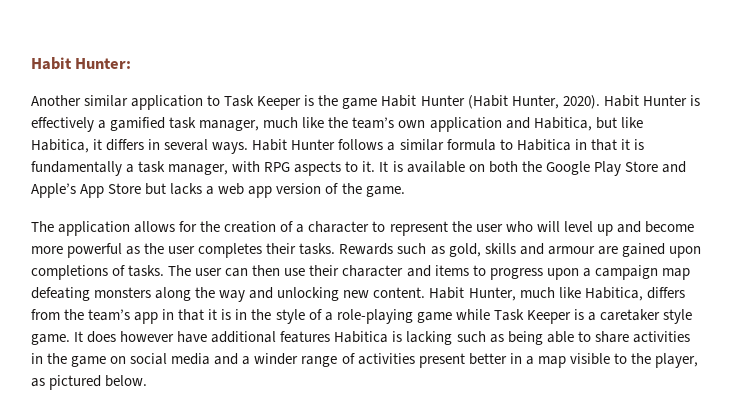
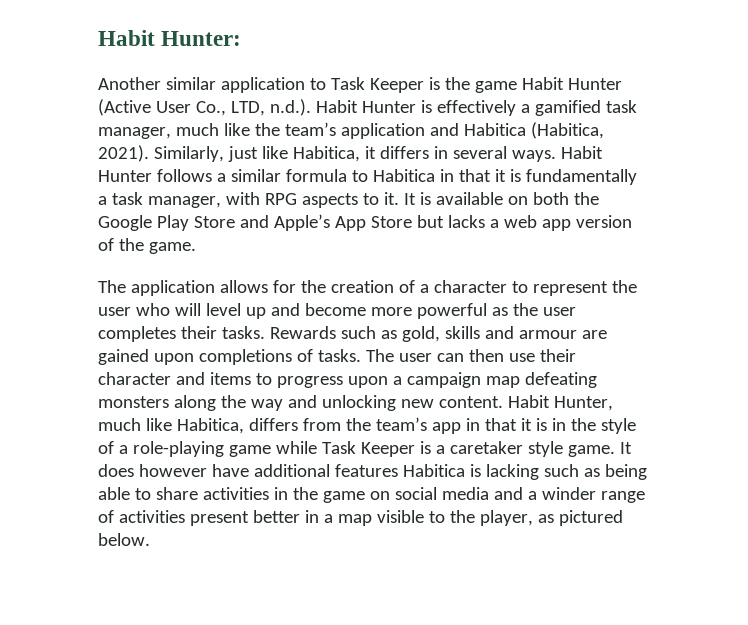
[467,95,600,109] (Habit Hunter, 2020). -> [98,99,311,116] (Active User Co., LTD, n.d.).
[398,120,426,128] own -> (336, 129) none
[533,117,617,131] Habitica, but -> [463,122,604,139] [98,145,258,162] Habitica (Habitica, 2021). Similarly, just

